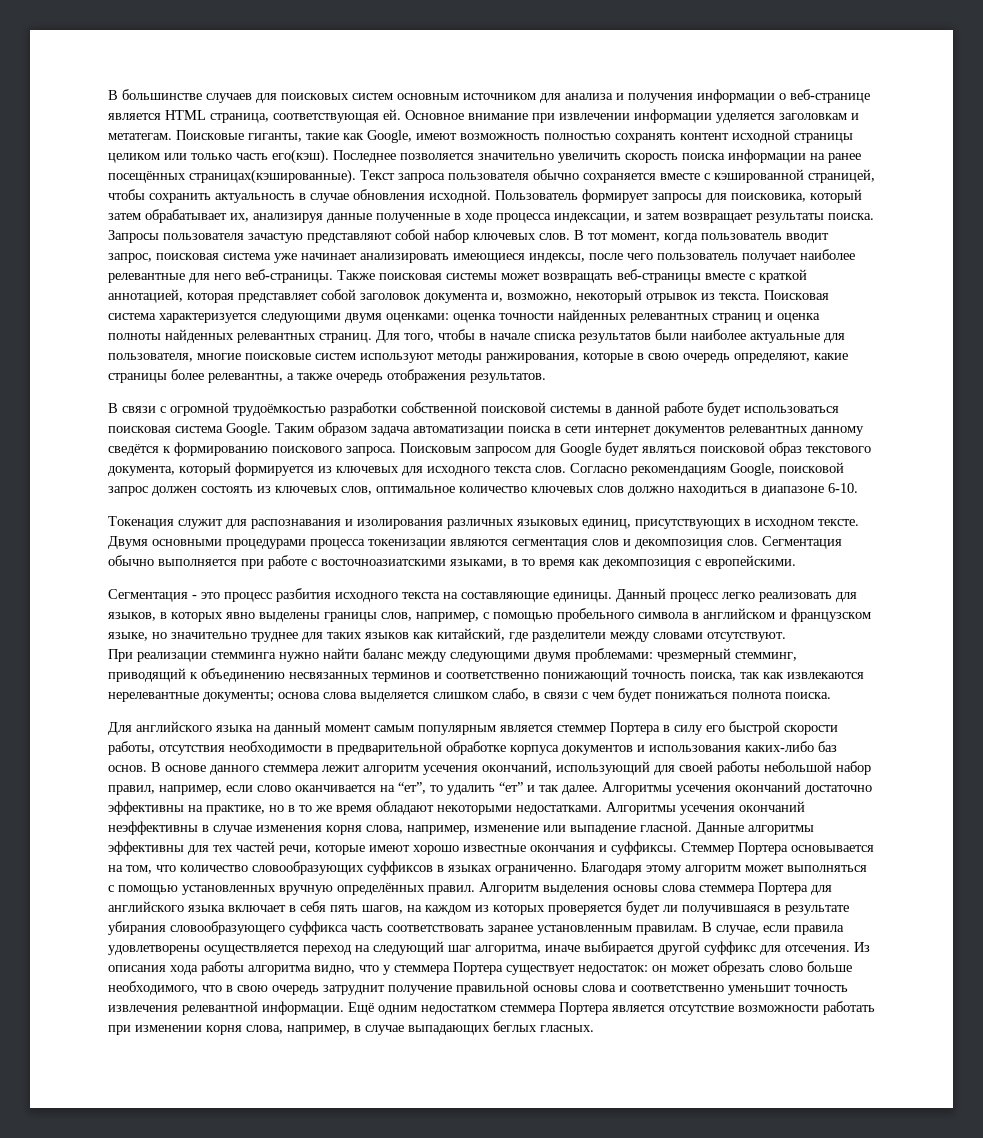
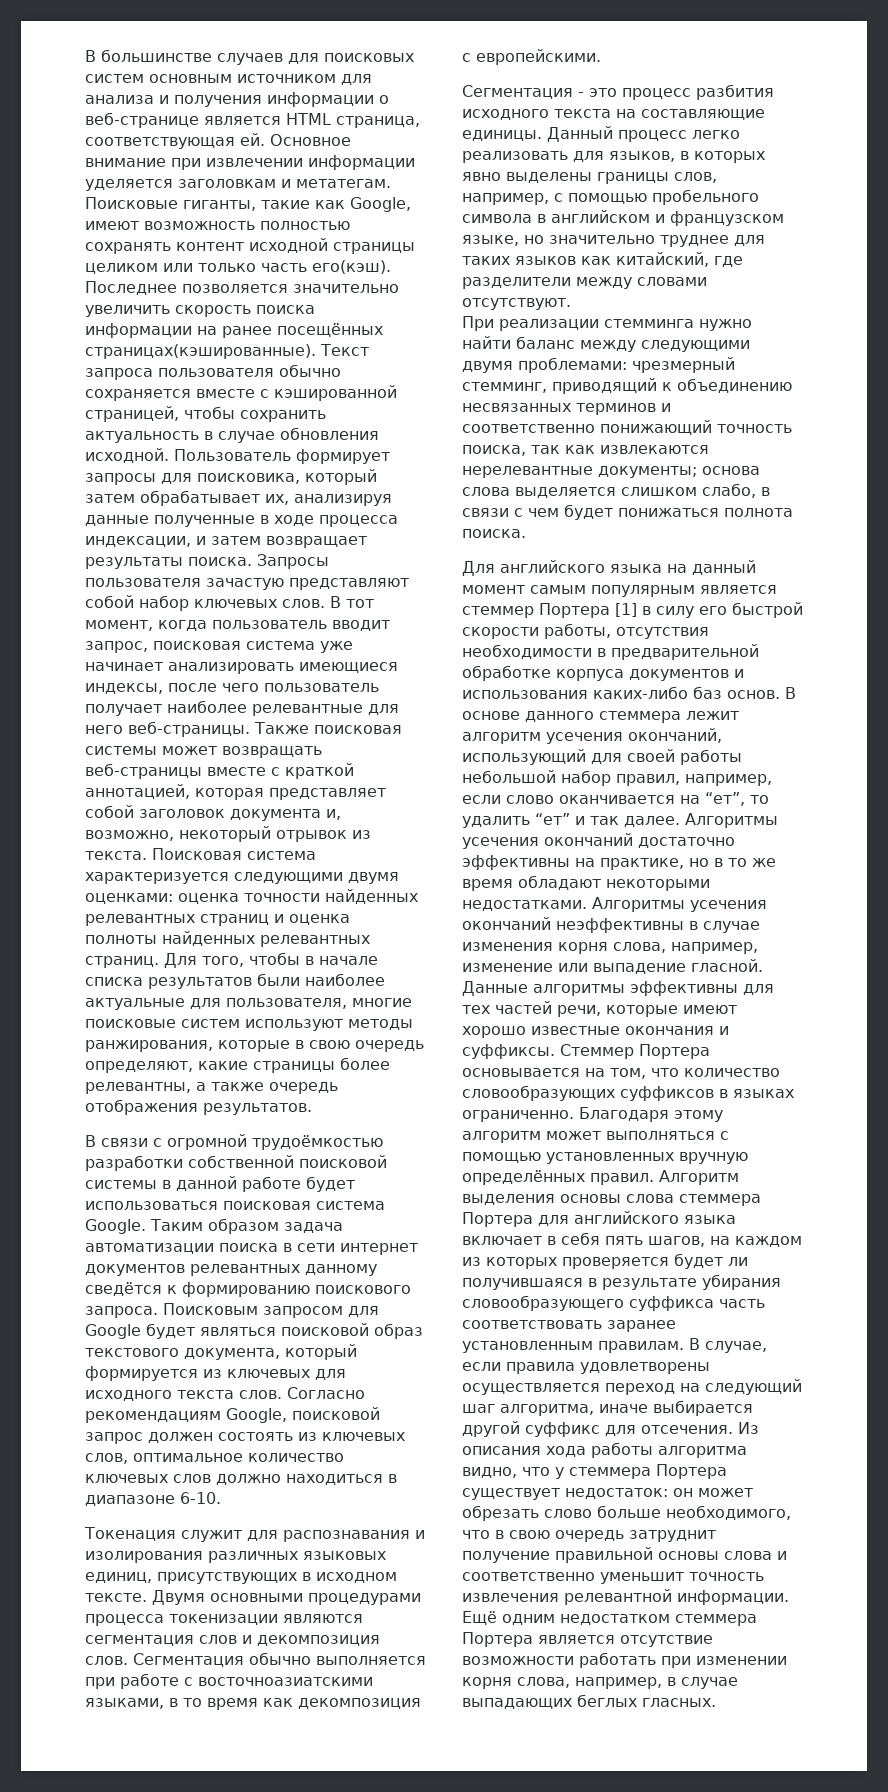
(660, 728) none -> [615,603,637,617] [1]

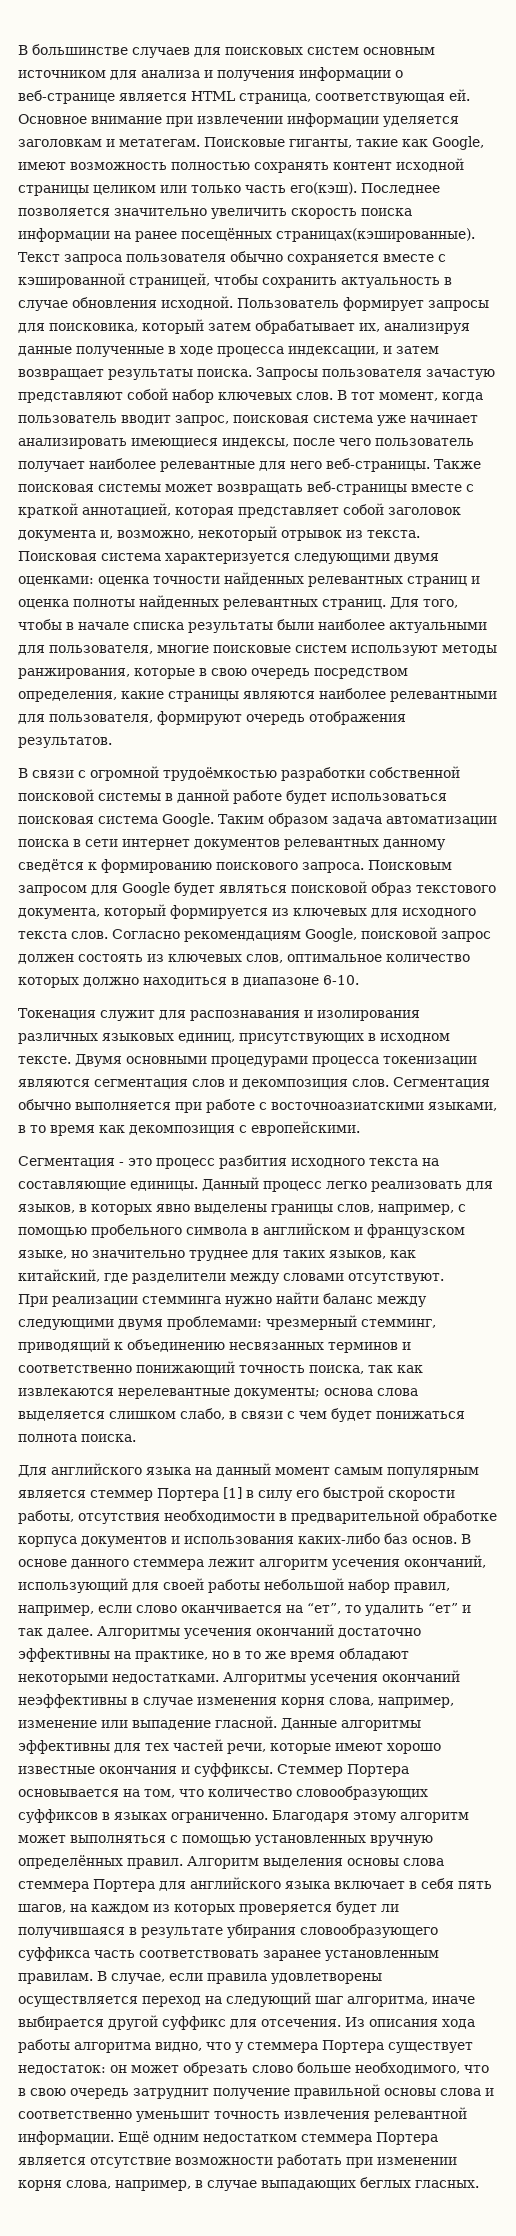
[148,977,252,989] результатов -> [188,622,273,633] результаты
[85,998,185,1010] актуальные -> [389,622,487,633] актуальными
[85,1057,390,1073] [85,1082,264,1094] определяют, какие страницы более релевантны, а также -> [314,668,408,679] [18,688,497,702] [18,711,242,725] посредством определения, какие страницы являются наиболее релевантными для пользователя, формируют
[85,1474,211,1483] ключевых слов -> [18,977,79,988] которых
[515,256,576,265] языков -> [329,1250,386,1259] языков,

